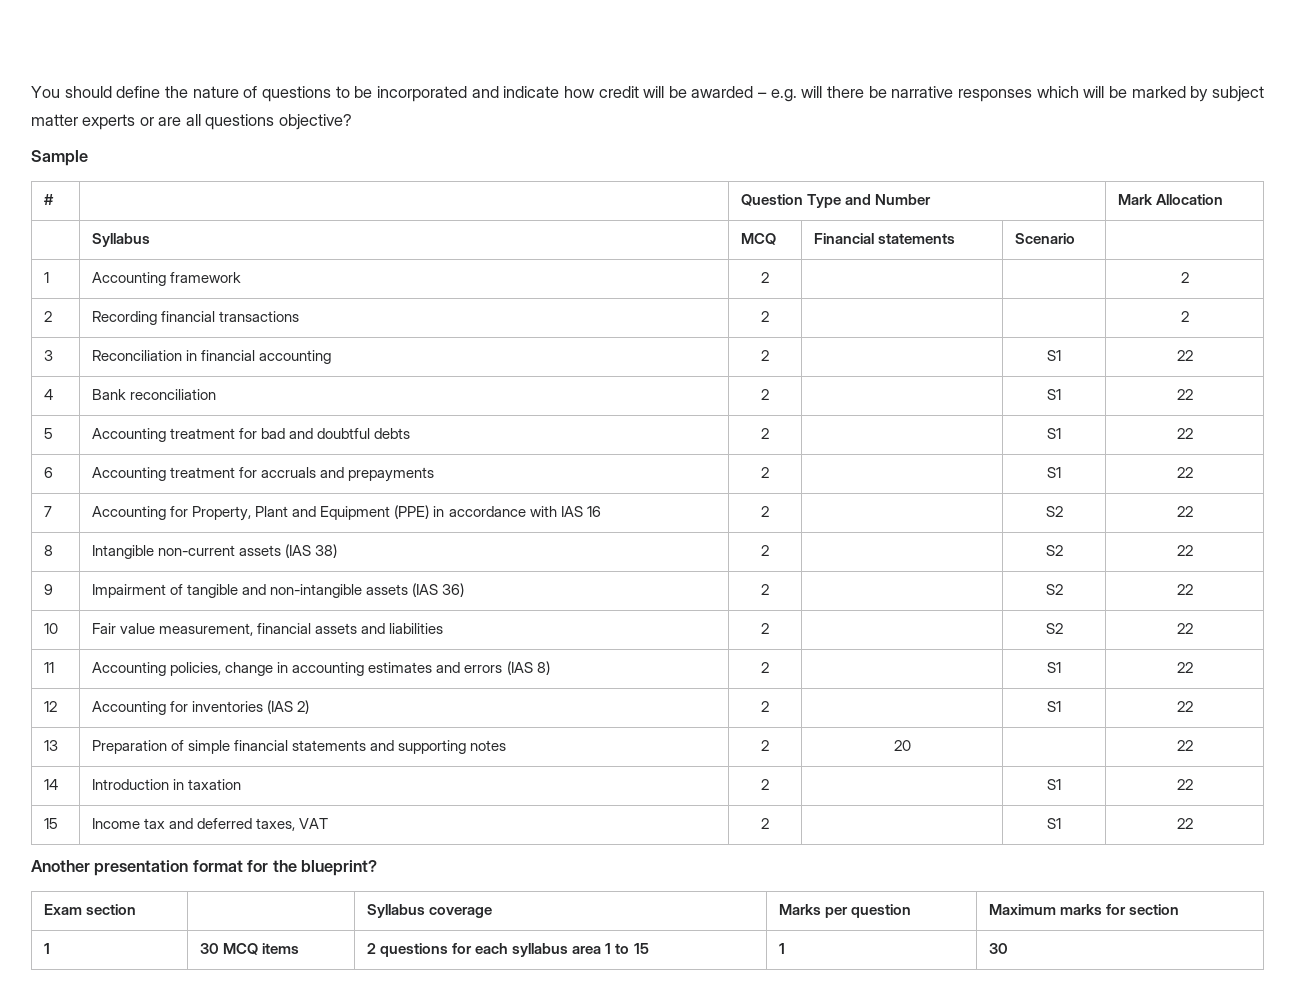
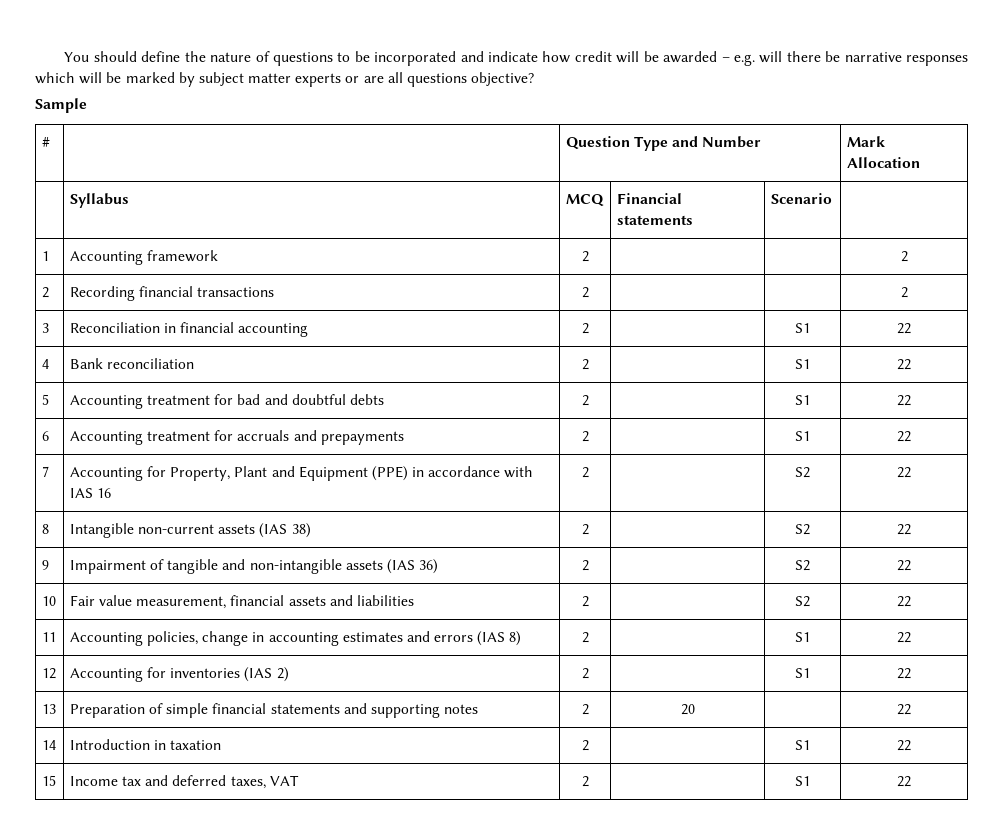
[31,860,378,876] [44,904,137,915] [367,904,493,918] [779,904,912,918] [989,904,1180,915] [44,943,51,954] [200,943,300,955] [367,943,649,957] [779,943,786,954] [989,943,1009,954] // Another presentation format for the blueprint? // Exam section | | Syllabus coverage | Marks per question | Maximum marks for section // 1 | 30 MCQ items | 2 questions for each syllabus area 1 to 15 | 1 | 30 -> (911, 781) none

